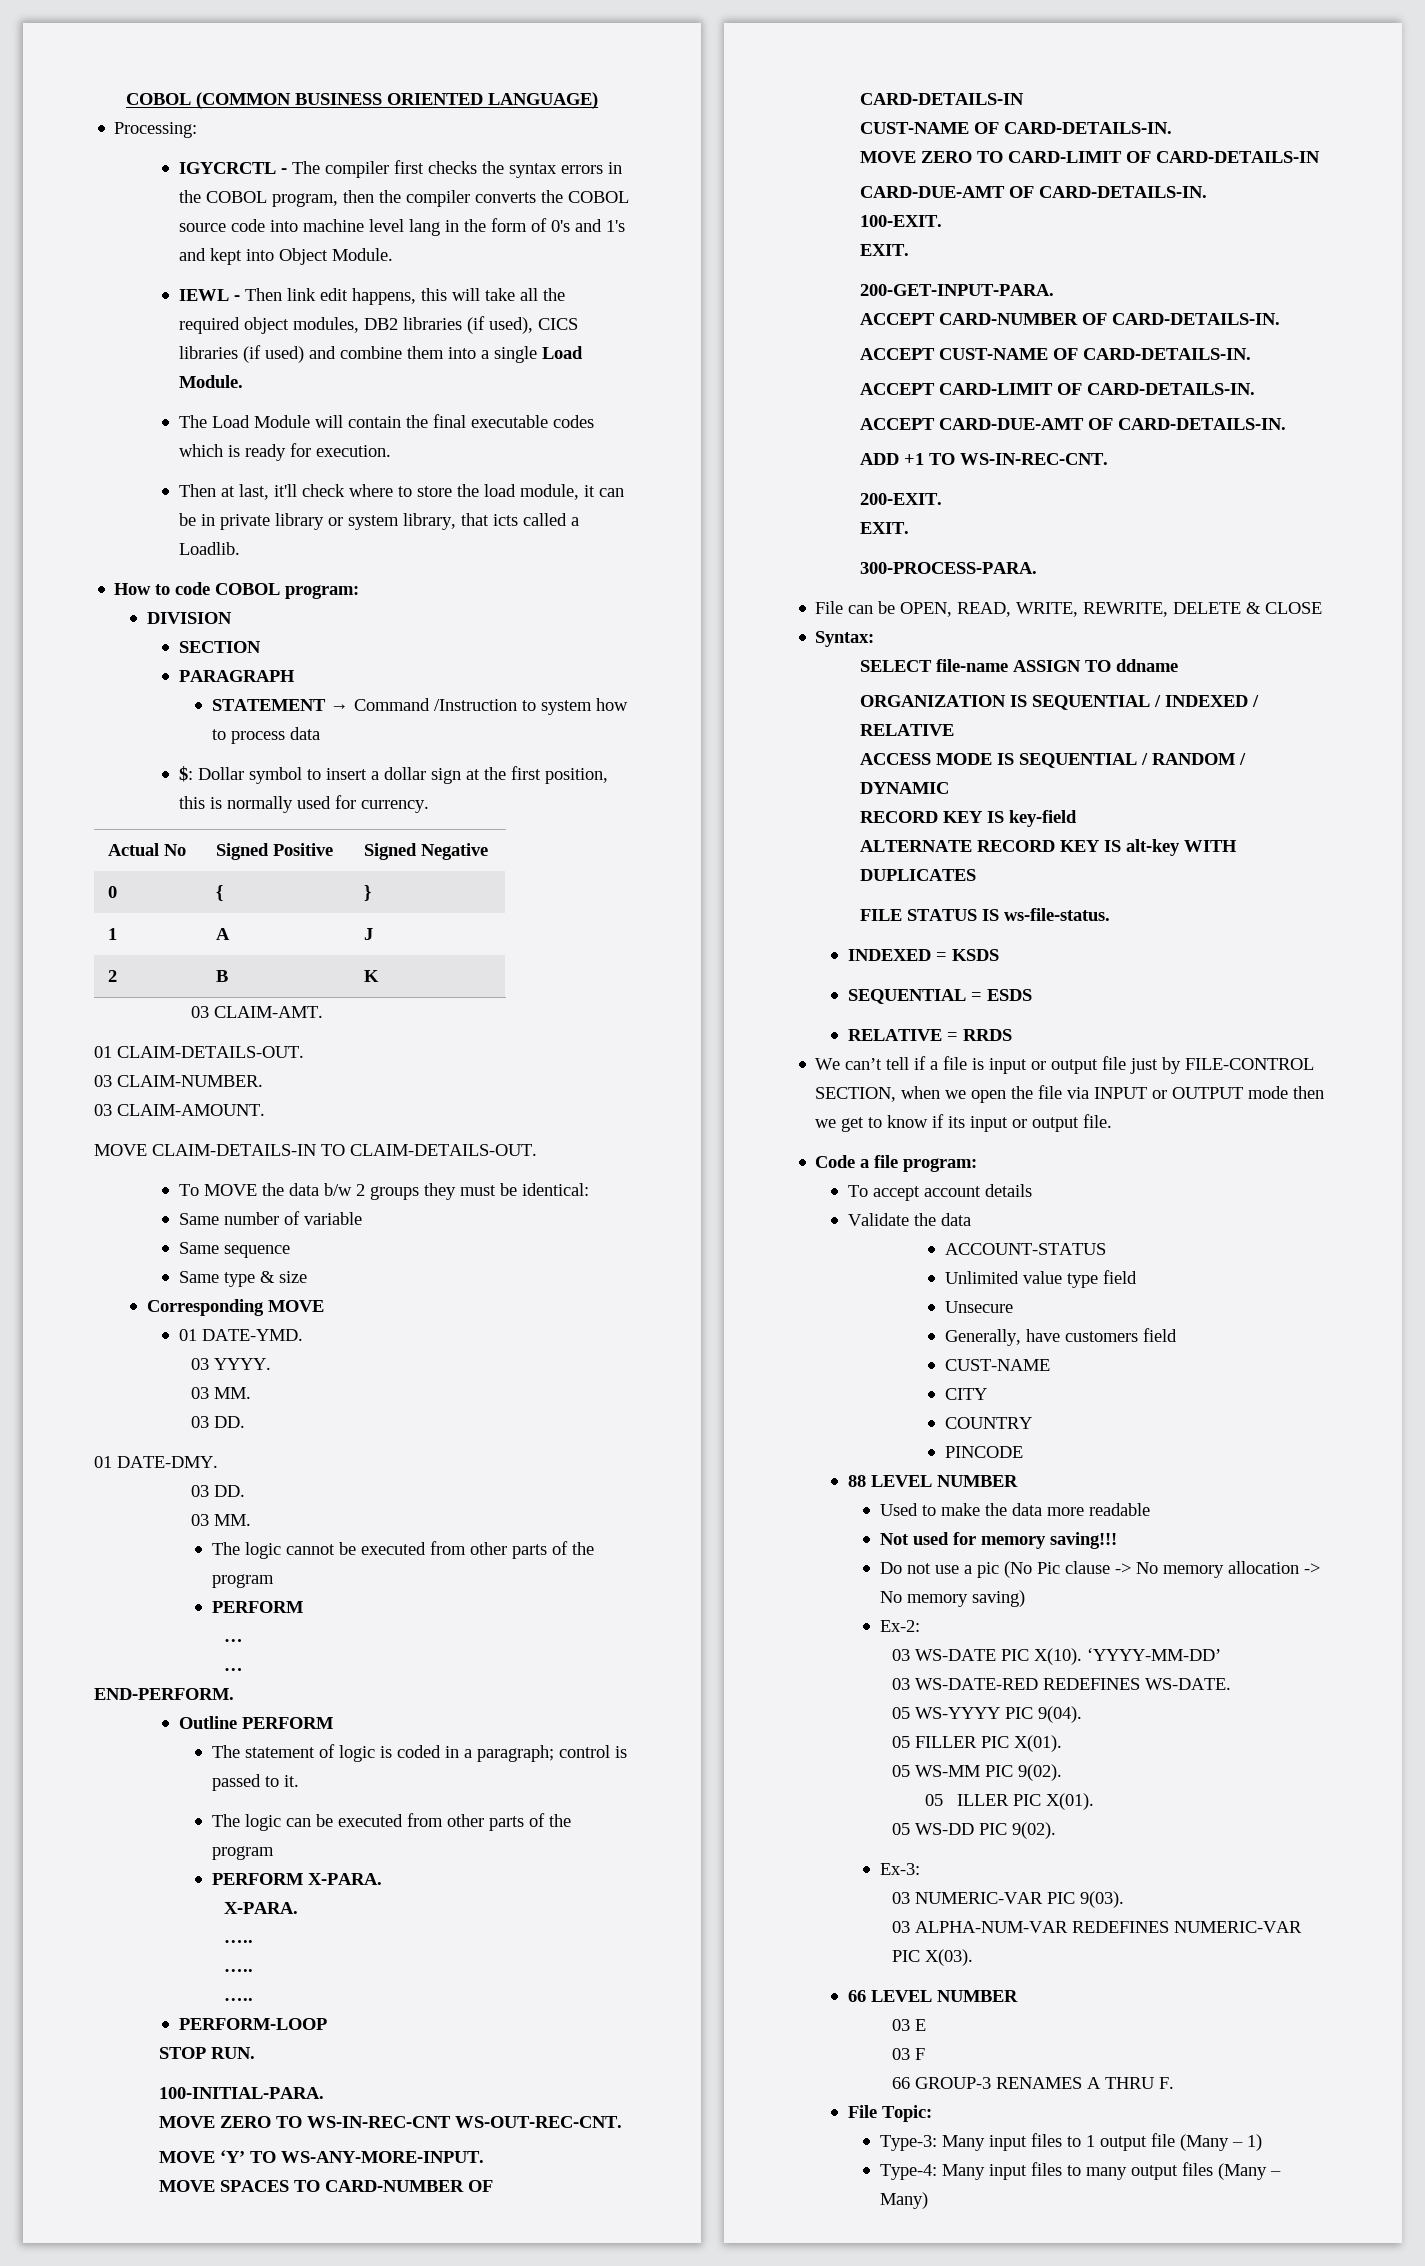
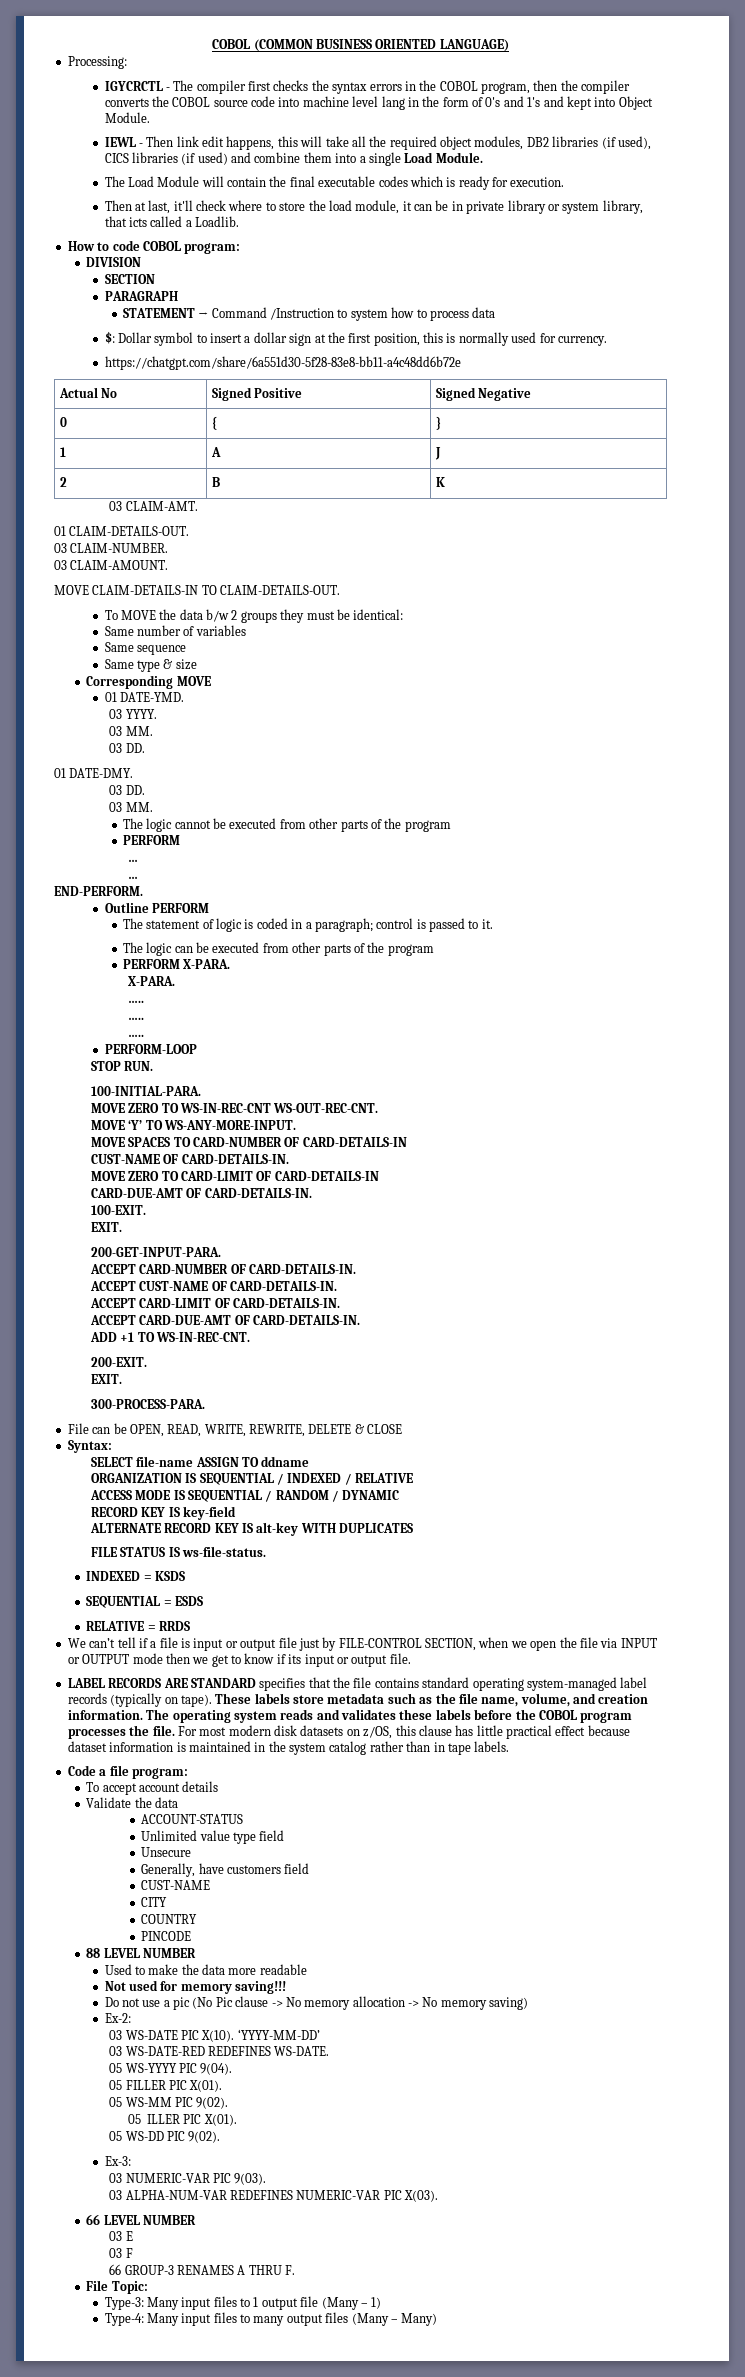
(430, 806) none -> [104,356,461,370] // https://chatgpt.com/share/6a551d30-5f28-83e8-bb11-a4c48dd6b72e
[304,1212,363,1225] variable -> [195,625,246,636] variables
(1113, 1121) none -> [67,1677,648,1691] [67,1693,649,1707] [67,1709,633,1723] [67,1725,630,1739] [67,1741,510,1755] // LABEL RECORDS ARE STANDARD specifies that the file contains standard operating system-managed label records (typically on tape). These labels store metadata such as the file name, volume, and creation information. The operating system reads and validates these labels before the COBOL program processes the file. For most modern disk datasets on z/OS, this clause has little practical effect because dataset information is maintained in the system catalog rather than in tape labels.

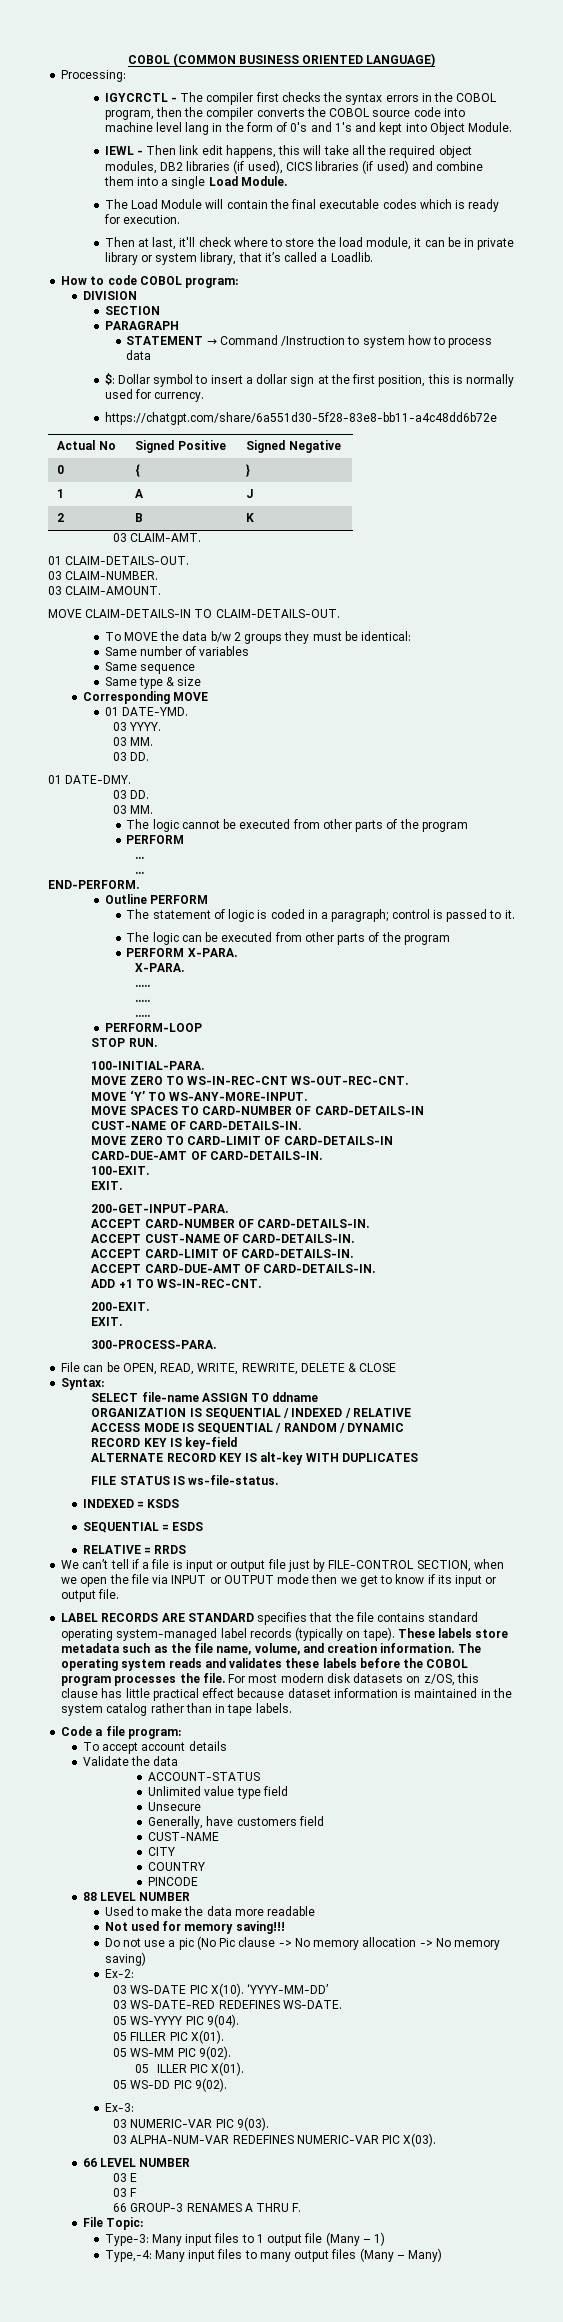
[128,217,147,227] icts -> [264,252,281,262] it’s
[104,2313,144,2326] Type-4: -> [104,2250,152,2262] Type,-4:

